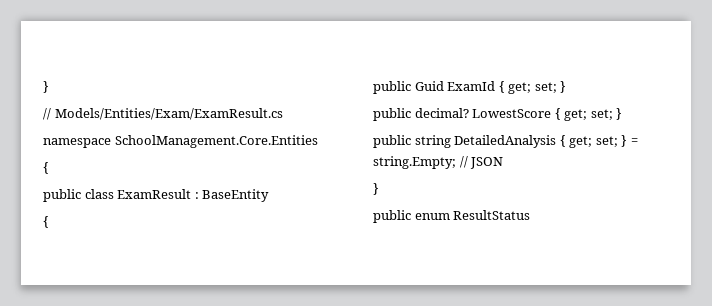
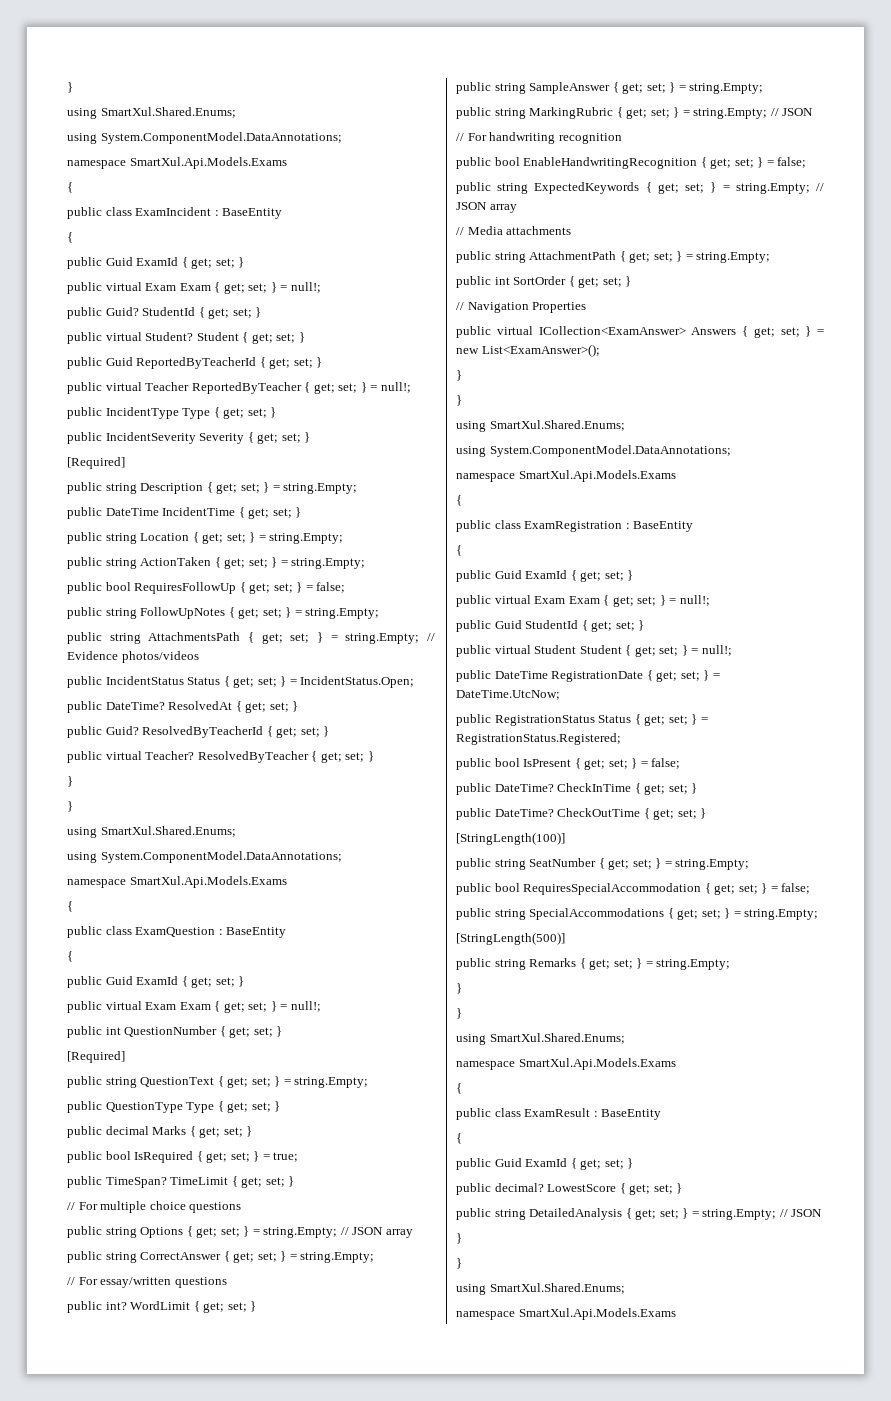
[43,81,49,93] [43,108,283,120] [43,135,318,148] } // // Models/Entities/Exam/ExamResult.cs // namespace SchoolManagement.Core.Entities -> [67,82,73,93] [67,107,236,119] [67,132,342,144] [67,157,287,169] [67,182,73,193] [67,207,283,219] [67,232,73,243] [67,257,245,269] [67,282,321,294] [67,307,262,319] [67,332,305,344] [67,357,323,369] [67,382,411,394] [67,407,277,419] [67,432,311,444] [67,457,125,469] [67,482,358,494] [67,507,302,519] [67,532,344,544] [67,557,366,569] [67,582,346,594] [67,607,380,619] [67,632,435,644] [67,651,199,663] [67,676,415,688] [67,701,299,713] [67,726,330,738] [67,751,374,763] [67,776,73,787] [67,801,73,812] [67,826,236,838] [67,851,342,863] [67,876,287,888] [67,901,73,912] [67,926,287,938] [67,951,73,962] [67,976,245,988] [67,1001,321,1013] [67,1026,283,1038] [67,1051,125,1063] [67,1076,369,1088] [67,1101,281,1113] [67,1126,253,1138] [67,1151,299,1163] [67,1176,295,1188] [67,1201,242,1213] [67,1226,413,1238] [67,1251,375,1263] [67,1277,227,1288] [67,1301,257,1313] [456,82,764,94] [456,107,814,119] [456,132,622,144] [456,157,807,169] [456,182,824,194] [456,202,517,213] [456,226,572,235] [456,251,771,263] [456,276,632,288] [456,302,587,313] [456,326,824,338] [456,344,600,357] [456,370,462,381] [456,395,462,406] [456,420,625,432] [456,445,731,457] [456,470,676,482] [456,495,462,506] [456,520,694,532] [456,545,462,556] [456,570,634,582] [456,595,710,607] [456,620,645,632] [456,645,732,657] [456,670,720,682] [456,690,560,700] [456,714,708,726] [456,733,621,745] [456,758,681,770] [456,783,698,795] [456,808,707,820] [456,832,565,845] [456,858,750,870] [456,883,811,895] [456,908,819,920] [456,932,565,945] [456,958,731,970] [456,983,462,994] [456,1008,462,1019] [456,1033,625,1045] [456,1058,676,1070] } // using SmartXul.Shared.Enums; // using System.ComponentModel.DataAnnotations; // namespace SmartXul.Api.Models.Exams // { // public class ExamIncident : BaseEntity // { // public Guid ExamId { get; set; } // public virtual Exam Exam { get; set; } = null!; // public Guid? StudentId { get; set; } // public virtual Student? Student { get; set; } // public Guid ReportedByTeacherId { get; set; } // public virtual Teacher ReportedByTeacher { get; set; } = null!; // public IncidentType Type { get; set; } // public IncidentSeverity Severity { get; set; } // [Required] // public string Description { get; set; } = string.Empty; // public DateTime IncidentTime { get; set; } // public string Location { get; set; } = string.Empty; // public string ActionTaken { get; set; } = string.Empty; // public bool RequiresFollowUp { get; set; } = false; // public string FollowUpNotes { get; set; } = string.Empty; // public string AttachmentsPath { get; set; } = string.Empty; // Evidence photos/videos // public IncidentStatus Status { get; set; } = IncidentStatus.Open; // public DateTime? ResolvedAt { get; set; } // public Guid? ResolvedByTeacherId { get; set; } // public virtual Teacher? ResolvedByTeacher { get; set; } // } // } // using SmartXul.Shared.Enums; // using System.ComponentModel.DataAnnotations; // namespace SmartXul.Api.Models.Exams // { // public class ExamQuestion : BaseEntity // { // public Guid ExamId { get; set; } // public virtual Exam Exam { get; set; } = null!; // public int QuestionNumber { get; set; } // [Required] // public string QuestionText { get; set; } = string.Empty; // public QuestionType Type { get; set; } // public decimal Marks { get; set; } // public bool IsRequired { get; set; } = true; // public TimeSpan? TimeLimit { get; set; } // // For multiple choice questions // public string Options { get; set; } = string.Empty; // JSON array // public string CorrectAnswer { get; set; } = string.Empty; // // For essay/written questions // public int? WordLimit { get; set; } // public string SampleAnswer { get; set; } = string.Empty; // public string MarkingRubric { get; set; } = string.Empty; // JSON // // For handwriting recognition // public bool EnableHandwritingRecognition { get; set; } = false; // public string ExpectedKeywords { get; set; } = string.Empty; // JSON array // // Media attachments // public string AttachmentPath { get; set; } = string.Empty; // public int SortOrder { get; set; } // // Navigation Properties // public virtual ICollection<ExamAnswer> Answers { get; set; } = new List<ExamAnswer>(); // } // } // using SmartXul.Shared.Enums; // using System.ComponentModel.DataAnnotations; // namespace SmartXul.Api.Models.Exams // { // public class ExamRegistration : BaseEntity // { // public Guid ExamId { get; set; } // public virtual Exam Exam { get; set; } = null!; // public Guid StudentId { get; set; } // public virtual Student Student { get; set; } = null!; // public DateTime RegistrationDate { get; set; } = DateTime.UtcNow; // public RegistrationStatus Status { get; set; } = RegistrationStatus.Registered; // public bool IsPresent { get; set; } = false; // public DateTime? CheckInTime { get; set; } // public DateTime? CheckOutTime { get; set; } // [StringLength(100)] // public string SeatNumber { get; set; } = string.Empty; // public bool RequiresSpecialAccommodation { get; set; } = false; // public string SpecialAccommodations { get; set; } = string.Empty; // [StringLength(500)] // public string Remarks { get; set; } = string.Empty; // } // } // using SmartXul.Shared.Enums; // namespace SmartXul.Api.Models.Exams
[373,210,531,223] public enum ResultStatus -> [456,1258,462,1269] [456,1283,625,1295] [456,1308,676,1320] } // using SmartXul.Shared.Enums; // namespace SmartXul.Api.Models.Exams

